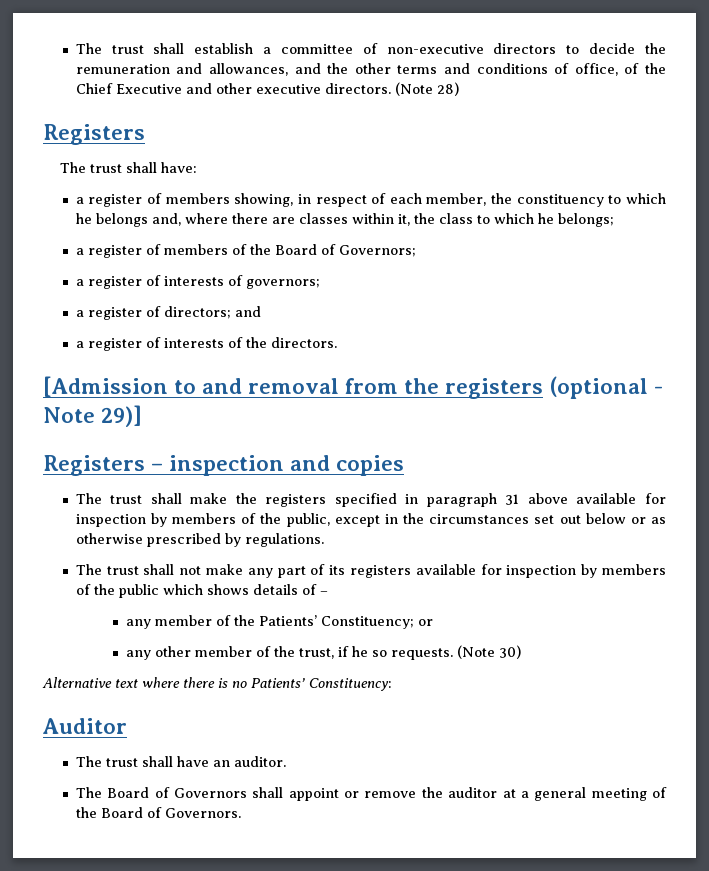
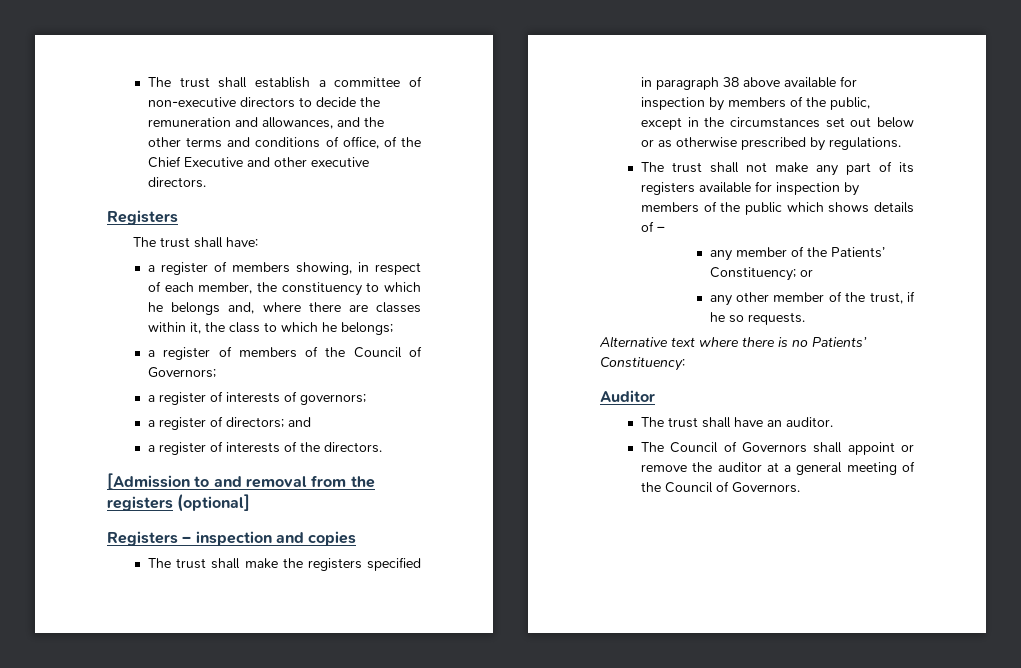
[394,82,459,96] (Note 28) -> (207, 182) none
[274,244,317,255] Board -> [353,347,402,358] Council
[549,376,663,399] [43,405,143,427] (optional - Note 29)] -> [177,494,251,512] (optional]
[505,494,520,505] 31 -> [723,77,740,87] 38
[457,645,522,659] (Note 30) -> (805, 318) none
[107,787,150,798] Board -> [670,442,719,453] Council
[100,807,143,818] Board -> [665,482,714,493] Council

